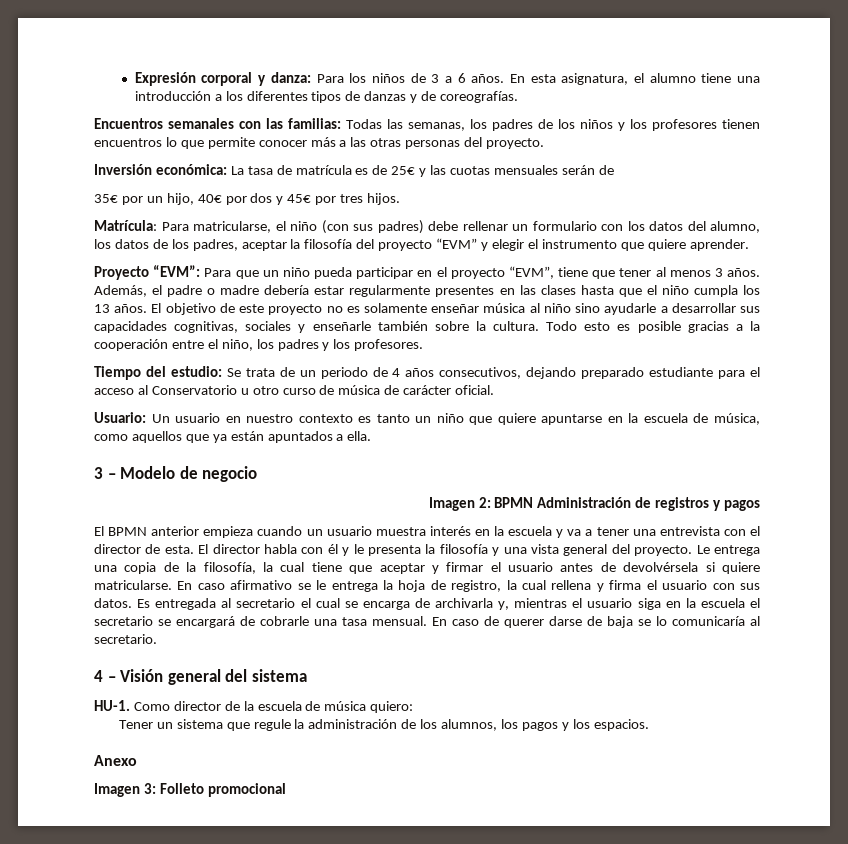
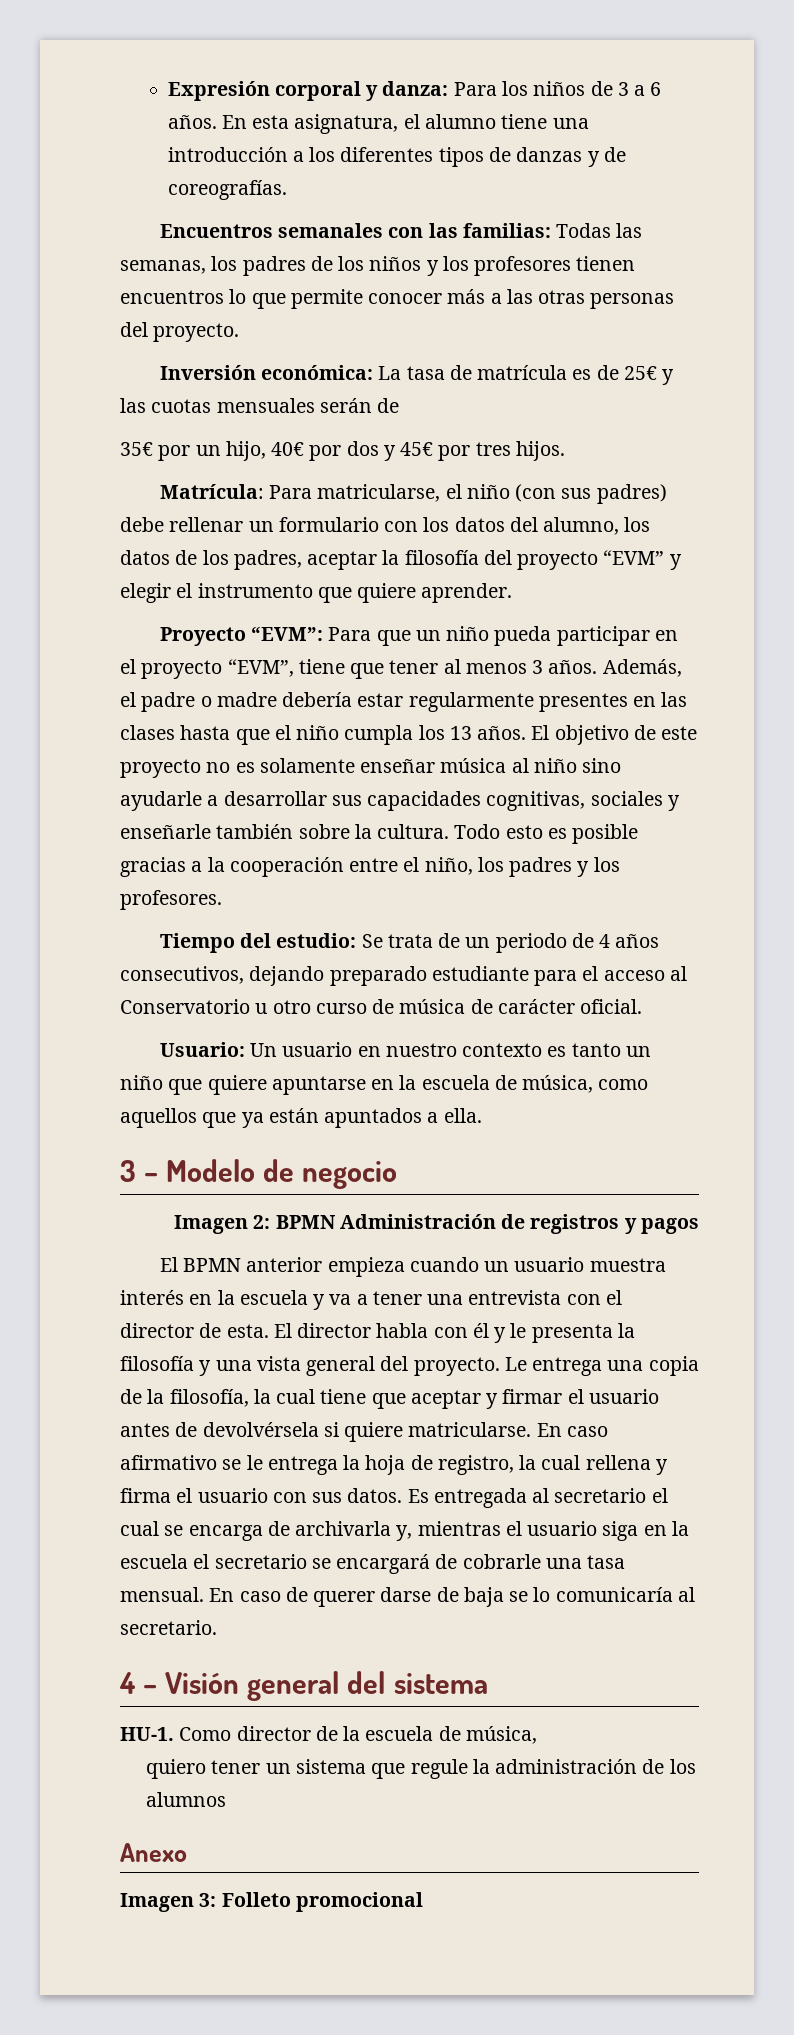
[324,701,414,713] [118,720,153,729] música quiero: // Tener -> [465,1726,537,1744] [146,1759,261,1779] música, // quiero tener
[441,719,649,731] alumnos, los pagos y los espacios. -> [146,1792,227,1807] alumnos

